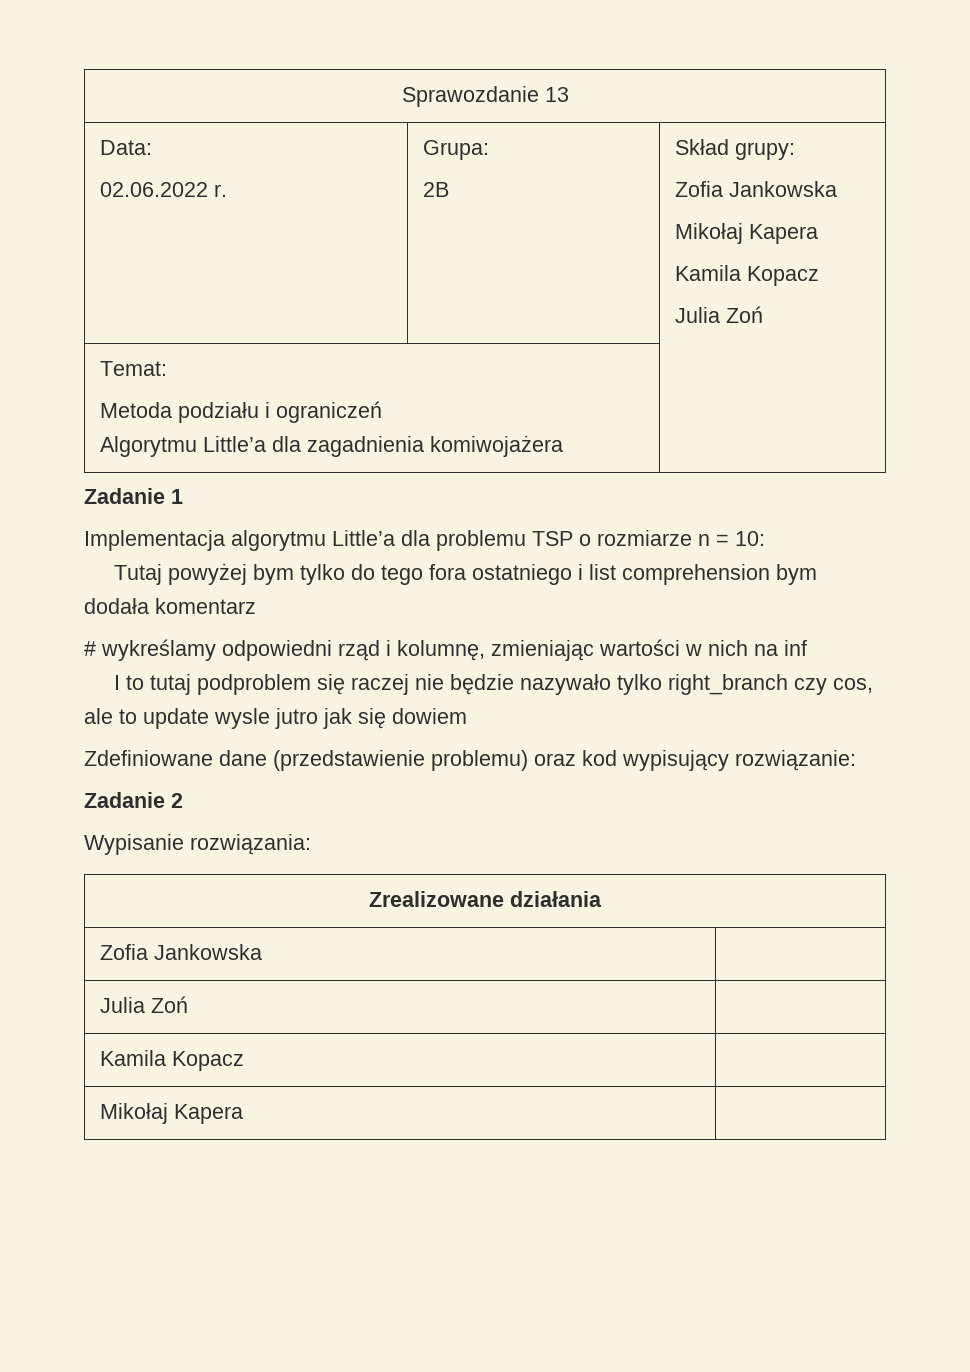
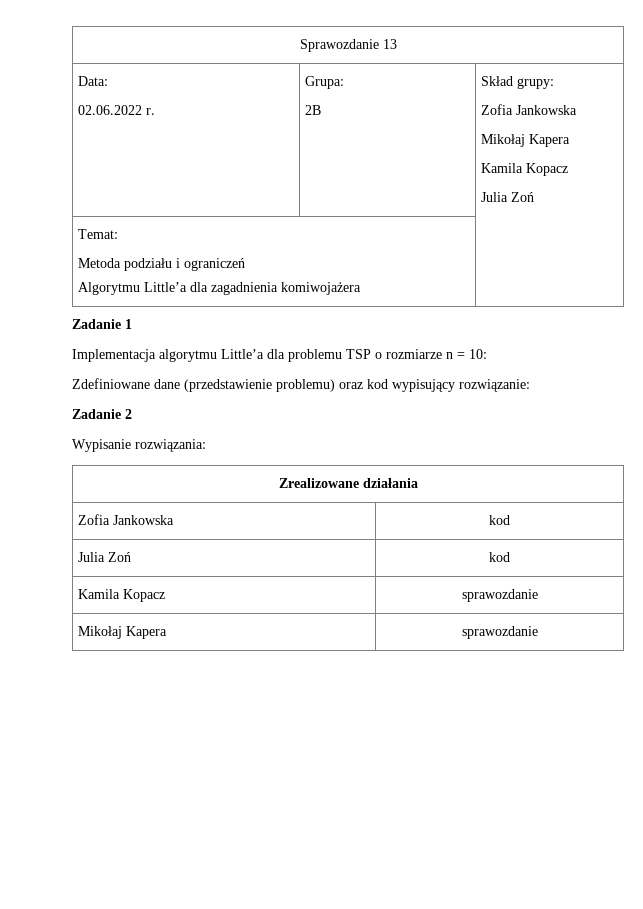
[114,563,818,585] [84,598,256,614] [84,639,807,661] [114,674,874,695] [84,708,467,729] // Tutaj powyżej bym tylko do tego fora ostatniego i list comprehension bym dodała komentarz // # wykreślamy odpowiedni rząd i kolumnę, zmieniając wartości w nich na inf // I to tutaj podproblem się raczej nie będzie nazywało tylko right_branch czy cos, ale to update wysle jutro jak się dowiem -> (487, 354) none
(263, 952) none -> [489,515,510,525] kod
(189, 1004) none -> [489,552,510,562] kod
(245, 1061) none -> [461,589,538,602] sprawozdanie
(244, 1114) none -> [461,626,538,639] sprawozdanie

